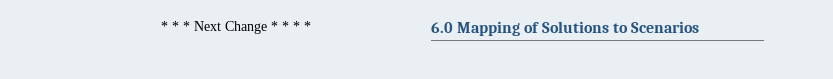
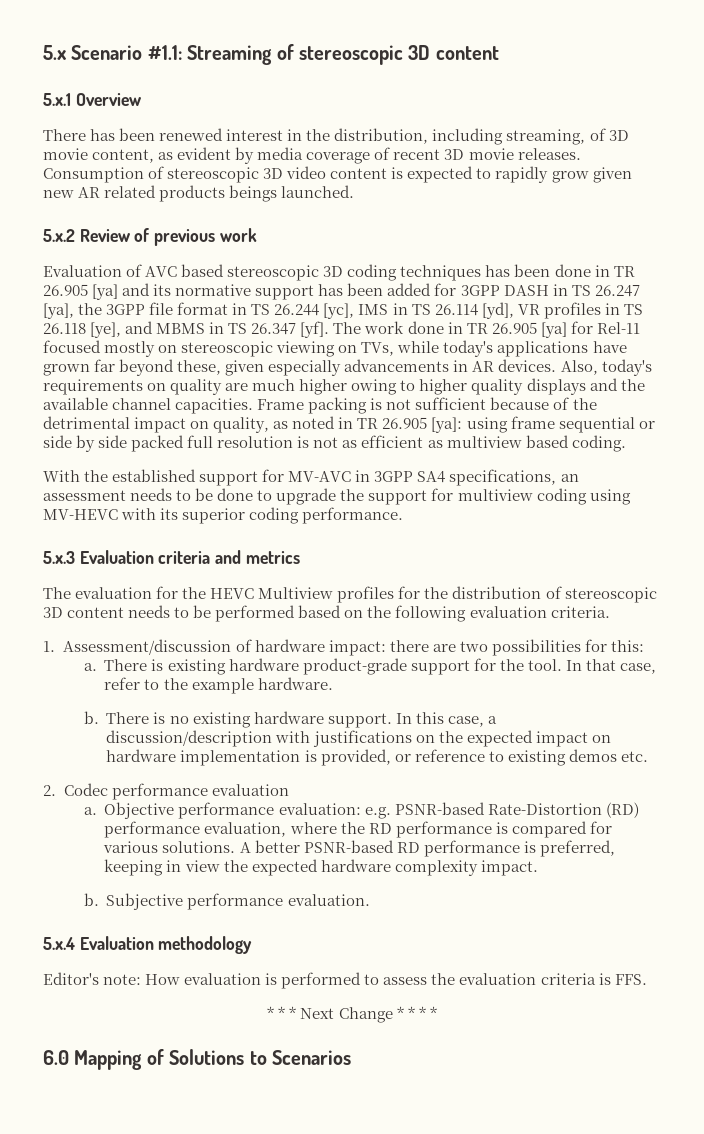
(160, 26) none -> [43,44,499,65] [43,93,141,106] [43,128,629,145] [43,147,581,164] [43,166,632,183] [43,185,355,202] [43,228,257,246] [43,264,635,281] [43,283,640,300] [43,302,643,319] [43,321,640,338] [43,340,627,357] [43,359,652,376] [43,378,645,395] [43,397,597,414] [43,416,655,433] [43,435,626,452] [43,469,579,486] [43,488,631,505] [43,507,404,524] [43,550,300,564] [43,586,657,603] [43,605,610,622] [43,639,644,656] [83,658,656,675] [104,677,333,694] [83,711,497,728] [106,730,611,747] [106,749,648,766] [43,783,289,800] [83,802,639,819] [104,821,612,838] [103,840,615,857] [104,859,538,876] [83,893,370,910] [43,936,253,954] [43,972,647,989] 5.x Scenario #1.1: Streaming of stereoscopic 3D content // 5.x.1 Overview // There has been renewed interest in the distribution, including streaming, of 3D movie content, as evident by media coverage of recent 3D movie releases. Consumption of stereoscopic 3D video content is expected to rapidly grow given new AR related products beings launched. // 5.x.2 Review of previous work // Evaluation of AVC based stereoscopic 3D coding techniques has been done in TR 26.905 [ya] and its normative support has been added for 3GPP DASH in TS 26.247 [ya], the 3GPP file format in TS 26.244 [yc], IMS in TS 26.114 [yd], VR profiles in TS 26.118 [ye], and MBMS in TS 26.347 [yf]. The work done in TR 26.905 [ya] for Rel-11 focused mostly on stereoscopic viewing on TVs, while today's applications have grown far beyond these, given especially advancements in AR devices. Also, today's requirements on quality are much higher owing to higher quality displays and the available channel capacities. Frame packing is not sufficient because of the detrimental impact on quality, as noted in TR 26.905 [ya]: using frame sequential or side by side packed full resolution is not as efficient as multiview based coding. // With the established support for MV-AVC in 3GPP SA4 specifications, an assessment needs to be done to upgrade the support for multiview coding using MV-HEVC with its superior coding performance. // 5.x.3 Evaluation criteria and metrics // The evaluation for the HEVC Multiview profiles for the distribution of stereoscopic 3D content needs to be performed based on the following evaluation criteria. // 1. Assessment/discussion of hardware impact: there are two possibilities for this: // a. There is existing hardware product-grade support for the tool. In that case, refer to the example hardware. // b. There is no existing hardware support. In this case, a discussion/description with justifications on the expected impact on hardware implementation is provided, or reference to existing demos etc. // 2. Codec performance evaluation // a. Objective performance evaluation: e.g. PSNR-based Rate-Distortion (RD) performance evaluation, where the RD performance is compared for various solutions. A better PSNR-based RD performance is preferred, keeping in view the expected hardware complexity impact. // b. Subjective performance evaluation. // 5.x.4 Evaluation methodology // Editor's note: How evaluation is performed to assess the evaluation criteria is FFS. //

